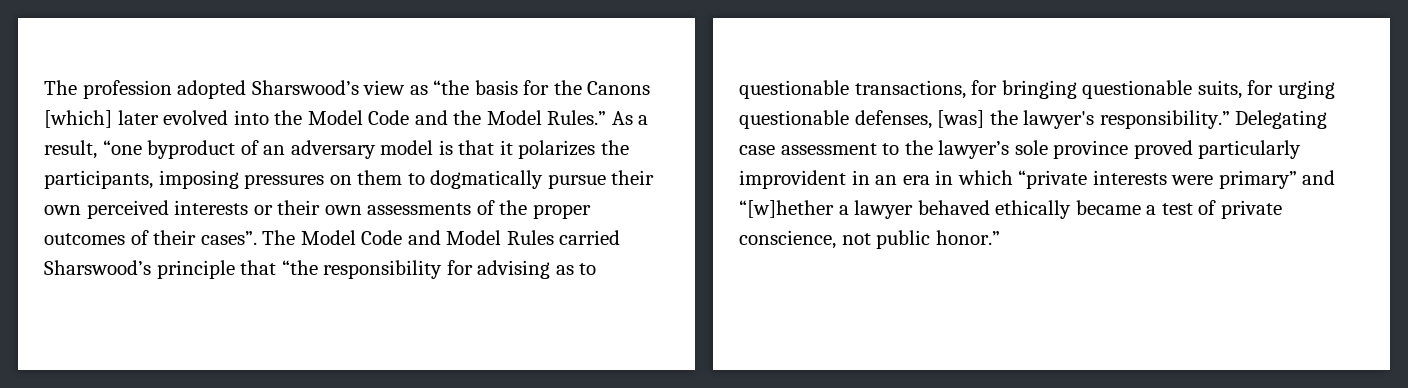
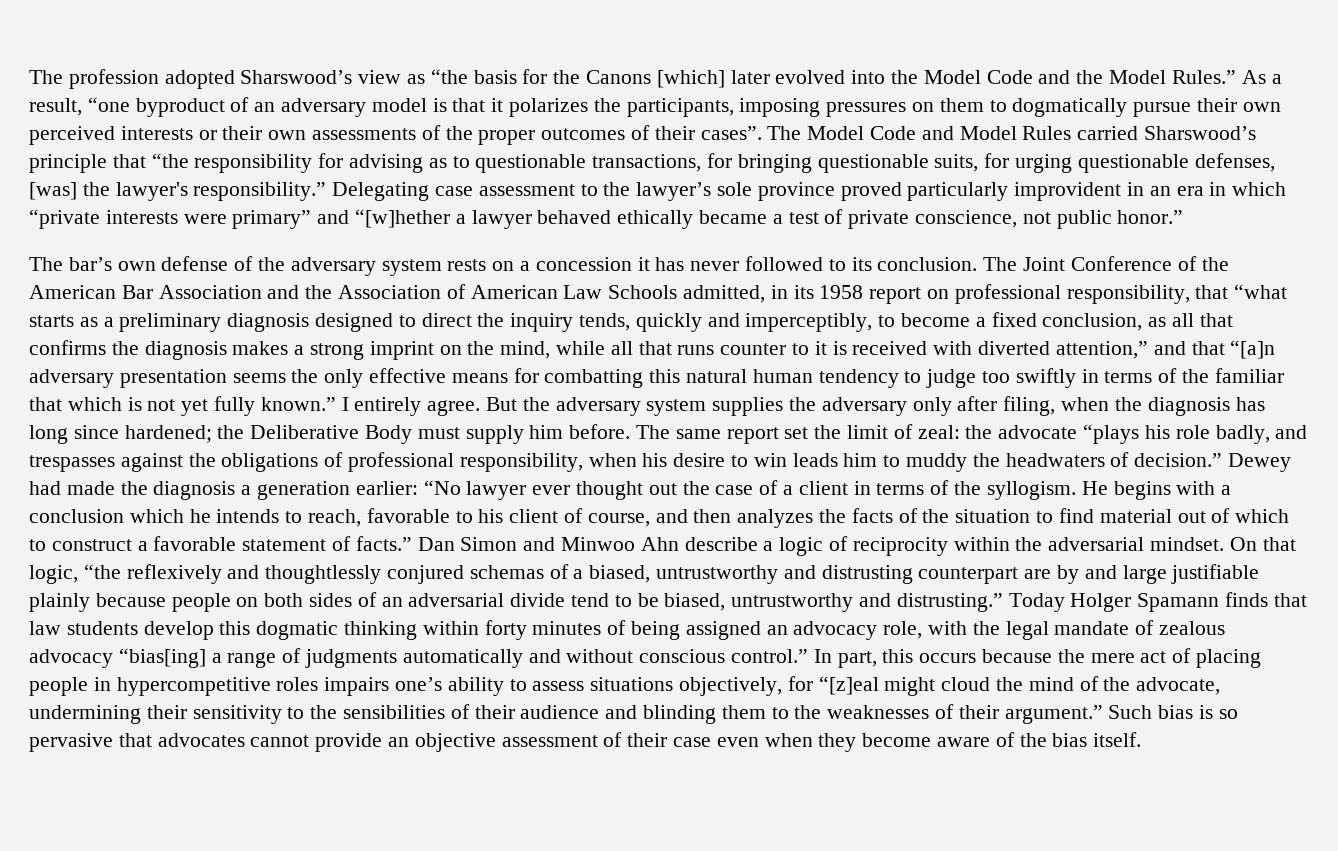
(1000, 237) none -> [29,256,1229,276] [29,284,1288,304] [29,312,1233,332] [29,340,1276,360] [29,368,1284,388] [29,396,1265,416] [29,424,1308,444] [29,452,1292,472] [29,480,1232,500] [29,508,1290,528] [29,536,1296,556] [29,564,1260,584] [29,592,1307,612] [29,620,1226,640] [29,648,1262,668] [29,676,1221,696] [29,704,1238,724] [29,732,1142,752] // The bar’s own defense of the adversary system rests on a concession it has never followed to its conclusion. The Joint Conference of the American Bar Association and the Association of American Law Schools admitted, in its 1958 report on professional responsibility, that “what starts as a preliminary diagnosis designed to direct the inquiry tends, quickly and imperceptibly, to become a fixed conclusion, as all that confirms the diagnosis makes a strong imprint on the mind, while all that runs counter to it is received with diverted attention,” and that “[a]n adversary presentation seems the only effective means for combatting this natural human tendency to judge too swiftly in terms of the familiar that which is not yet fully known.” I entirely agree. But the adversary system supplies the adversary only after filing, when the diagnosis has long since hardened; the Deliberative Body must supply him before. The same report set the limit of zeal: the advocate “plays his role badly, and trespasses against the obligations of professional responsibility, when his desire to win leads him to muddy the headwaters of decision.” Dewey had made the diagnosis a generation earlier: “No lawyer ever thought out the case of a client in terms of the syllogism. He begins with a conclusion which he intends to reach, favorable to his client of course, and then analyzes the facts of the situation to find material out of which to construct a favorable statement of facts.” Dan Simon and Minwoo Ahn describe a logic of reciprocity within the adversarial mindset. On that logic, “the reflexively and thoughtlessly conjured schemas of a biased, untrustworthy and distrusting counterpart are by and large justifiable plainly because people on both sides of an adversarial divide tend to be biased, untrustworthy and distrusting.” Today Holger Spamann finds that law students develop this dogmatic thinking within forty minutes of being assigned an advocacy role, with the legal mandate of zealous advocacy “bias[ing] a range of judgments automatically and without conscious control.” In part, this occurs because the mere act of placing people in hypercompetitive roles impairs one’s ability to assess situations objectively, for “[z]eal might cloud the mind of the advocate, undermining their sensitivity to the sensibilities of their audience and blinding them to the weaknesses of their argument.” Such bias is so pervasive that advocates cannot provide an objective assessment of their case even when they become aware of the bias itself.

